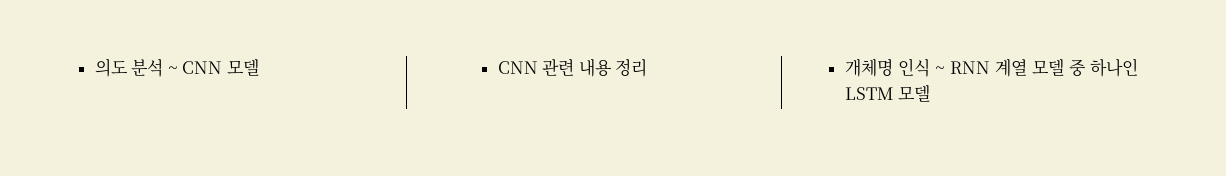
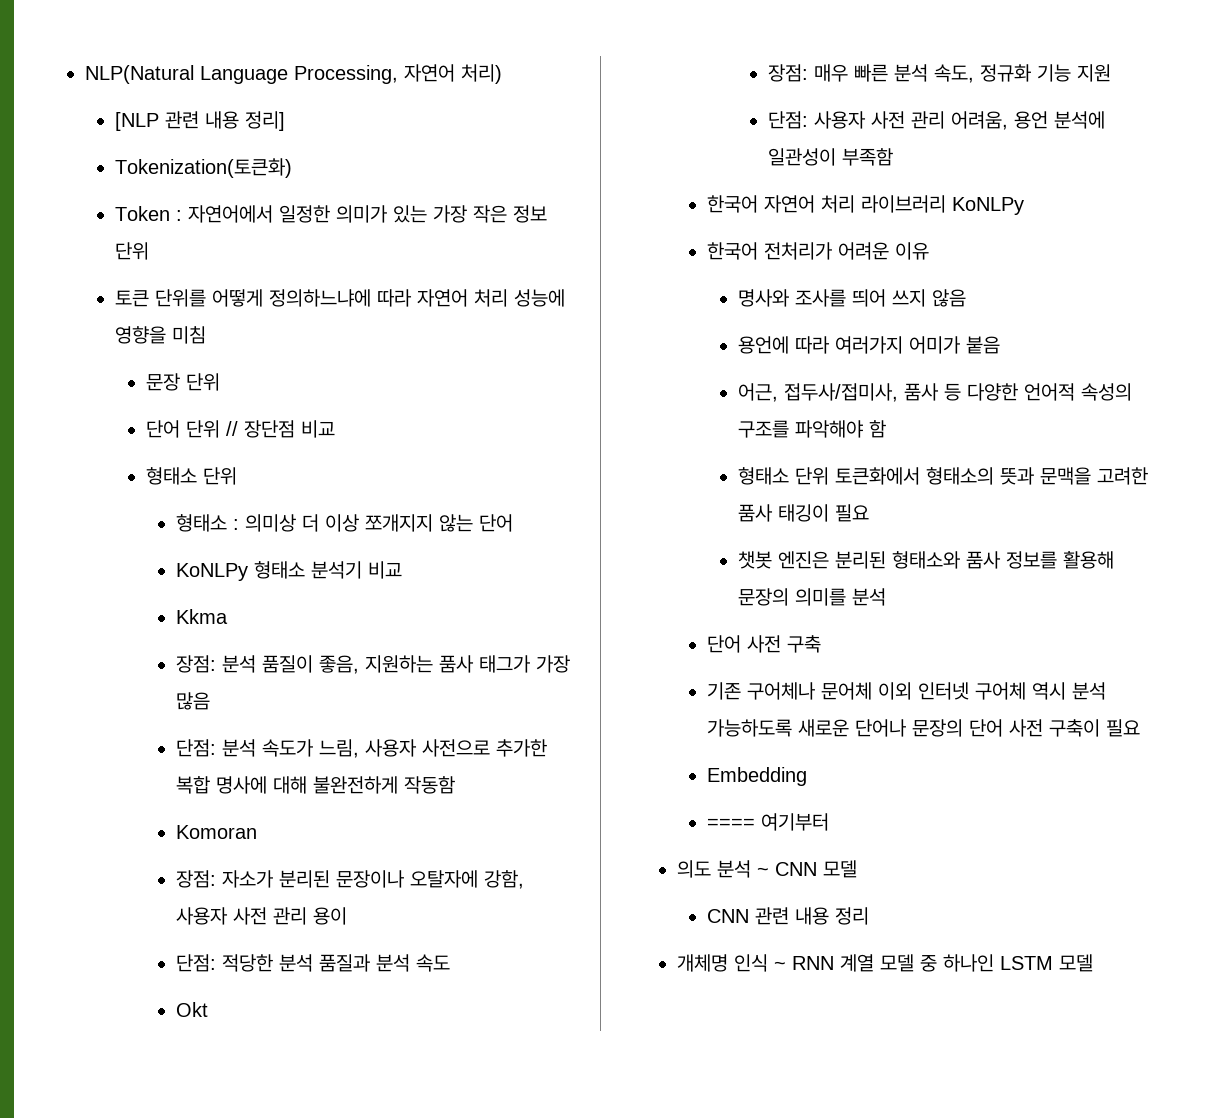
(94, 67) none -> [84,64,502,84] [115,111,286,131] [115,158,293,178] [115,205,548,223] [115,242,150,260] [115,289,566,307] [115,326,207,344] [145,373,220,391] [145,420,335,438] [145,467,237,485] [176,514,514,532] [176,561,403,581] [176,609,229,624] [176,655,571,674] [176,692,211,710] [176,739,548,758] [176,776,456,794] [176,825,258,839] [176,870,525,889] [176,907,348,925] [176,954,451,972] [176,1002,209,1017] [768,64,1112,83] [768,111,1106,130] [768,148,894,166] [707,195,1025,215] [707,242,930,260] [737,289,966,307] [737,336,1000,354] [737,383,1132,402] [737,420,886,438] [737,467,1148,485] [737,504,869,522] [737,551,1114,569] [737,588,886,606] [707,635,822,653] [707,682,1107,700] [707,719,1141,737] [707,767,808,786] [707,813,830,831] NLP(Natural Language Processing, 자연어 처리) // [NLP 관련 내용 정리] // Tokenization(토큰화) // Token : 자연어에서 일정한 의미가 있는 가장 작은 정보 단위 // 토큰 단위를 어떻게 정의하느냐에 따라 자연어 처리 성능에 영향을 미침 // 문장 단위 // 단어 단위 // 장단점 비교 // 형태소 단위 // 형태소 : 의미상 더 이상 쪼개지지 않는 단어 // KoNLPy 형태소 분석기 비교 // Kkma // 장점: 분석 품질이 좋음, 지원하는 품사 태그가 가장 많음 // 단점: 분석 속도가 느림, 사용자 사전으로 추가한 복합 명사에 대해 불완전하게 작동함 // Komoran // 장점: 자소가 분리된 문장이나 오탈자에 강함, 사용자 사전 관리 용이 // 단점: 적당한 분석 품질과 분석 속도 // Okt // 장점: 매우 빠른 분석 속도, 정규화 기능 지원 // 단점: 사용자 사전 관리 어려움, 용언 분석에 일관성이 부족함 // 한국어 자연어 처리 라이브러리 KoNLPy // 한국어 전처리가 어려운 이유 // 명사와 조사를 띄어 쓰지 않음 // 용언에 따라 여러가지 어미가 붙음 // 어근, 접두사/접미사, 품사 등 다양한 언어적 속성의 구조를 파악해야 함 // 형태소 단위 토큰화에서 형태소의 뜻과 문맥을 고려한 품사 태깅이 필요 // 챗봇 엔진은 분리된 형태소와 품사 정보를 활용해 문장의 의미를 분석 // 단어 사전 구축 // 기존 구어체나 문어체 이외 인터넷 구어체 역시 분석 가능하도록 새로운 단어나 문장의 단어 사전 구축이 필요 // Embedding // ==== 여기부터 //

